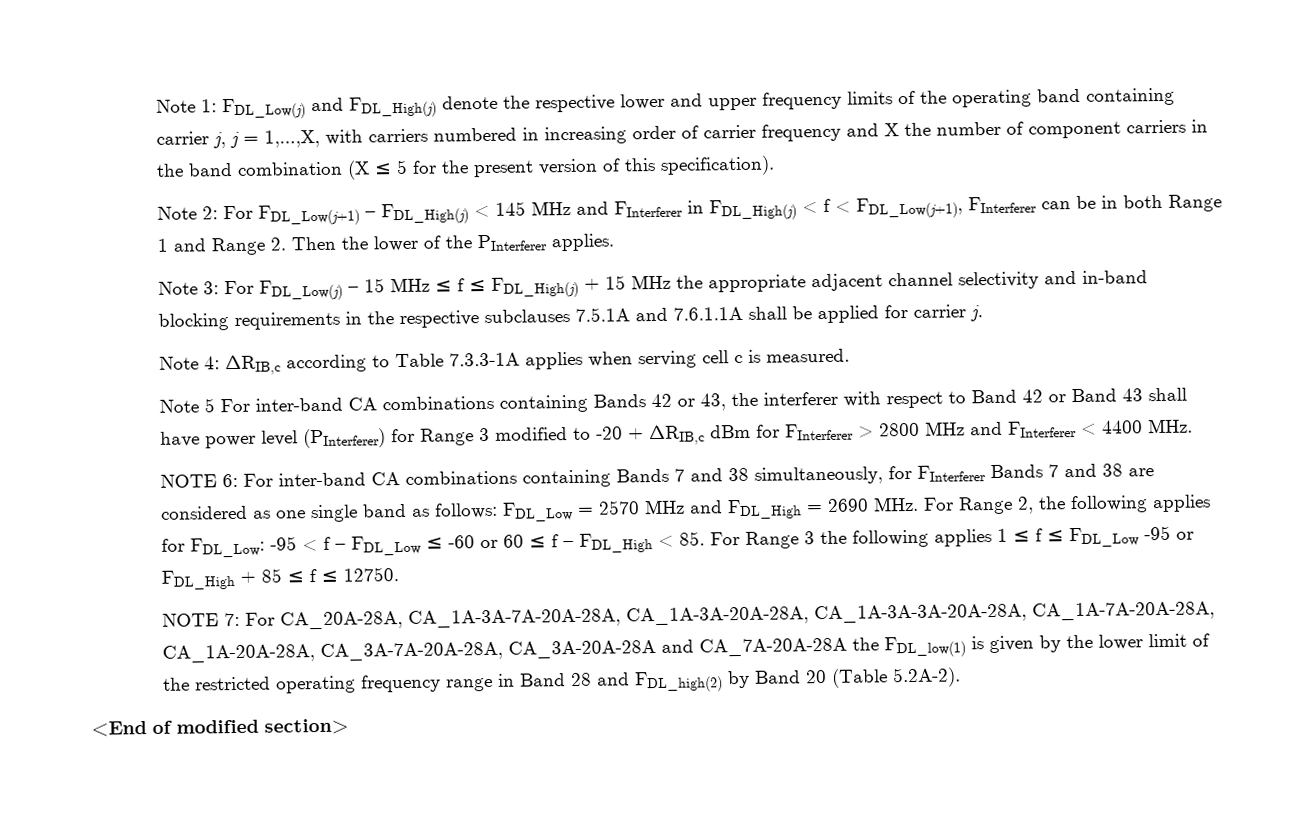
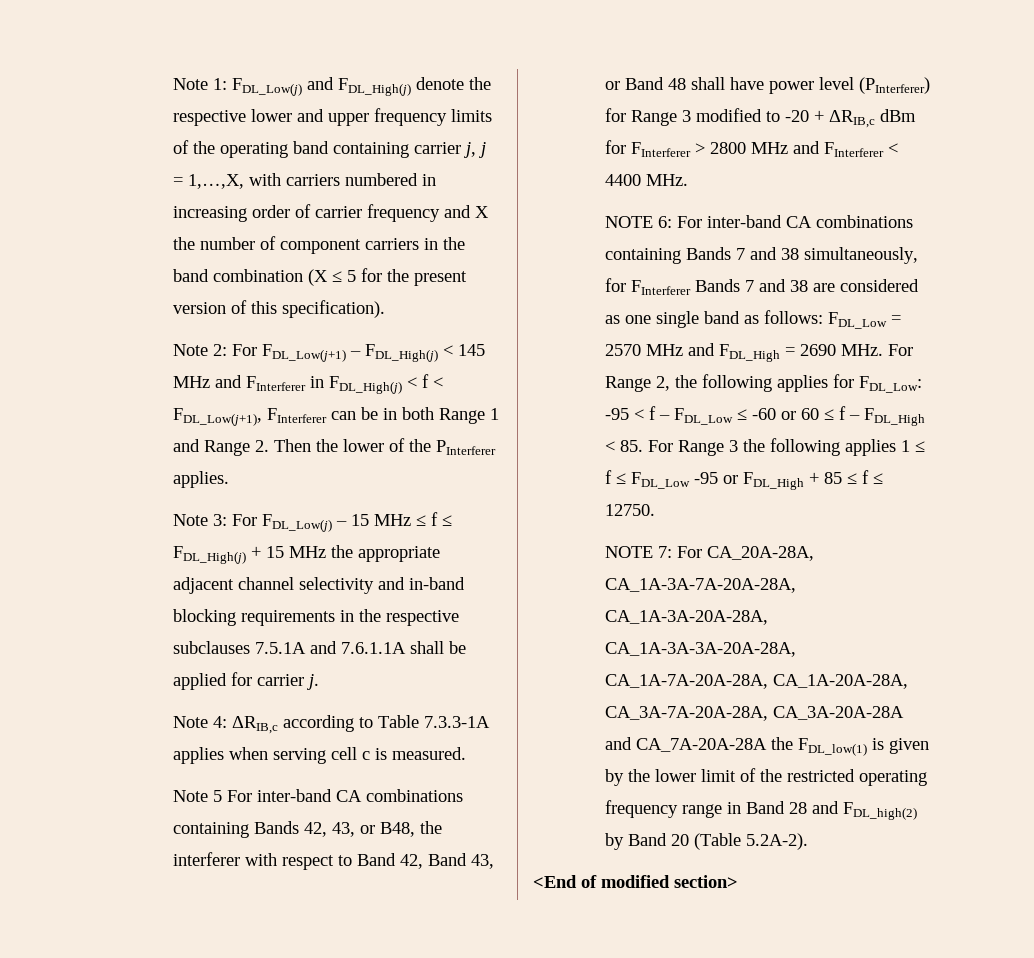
[651,393,727,411] 42 or 43, -> [304,822,416,837] 42, 43, or B48,
[1022,389,1044,403] 42 -> [400,853,495,869] 42, Band 43,
[1122,388,1144,402] 43 -> [668,78,687,90] 48

